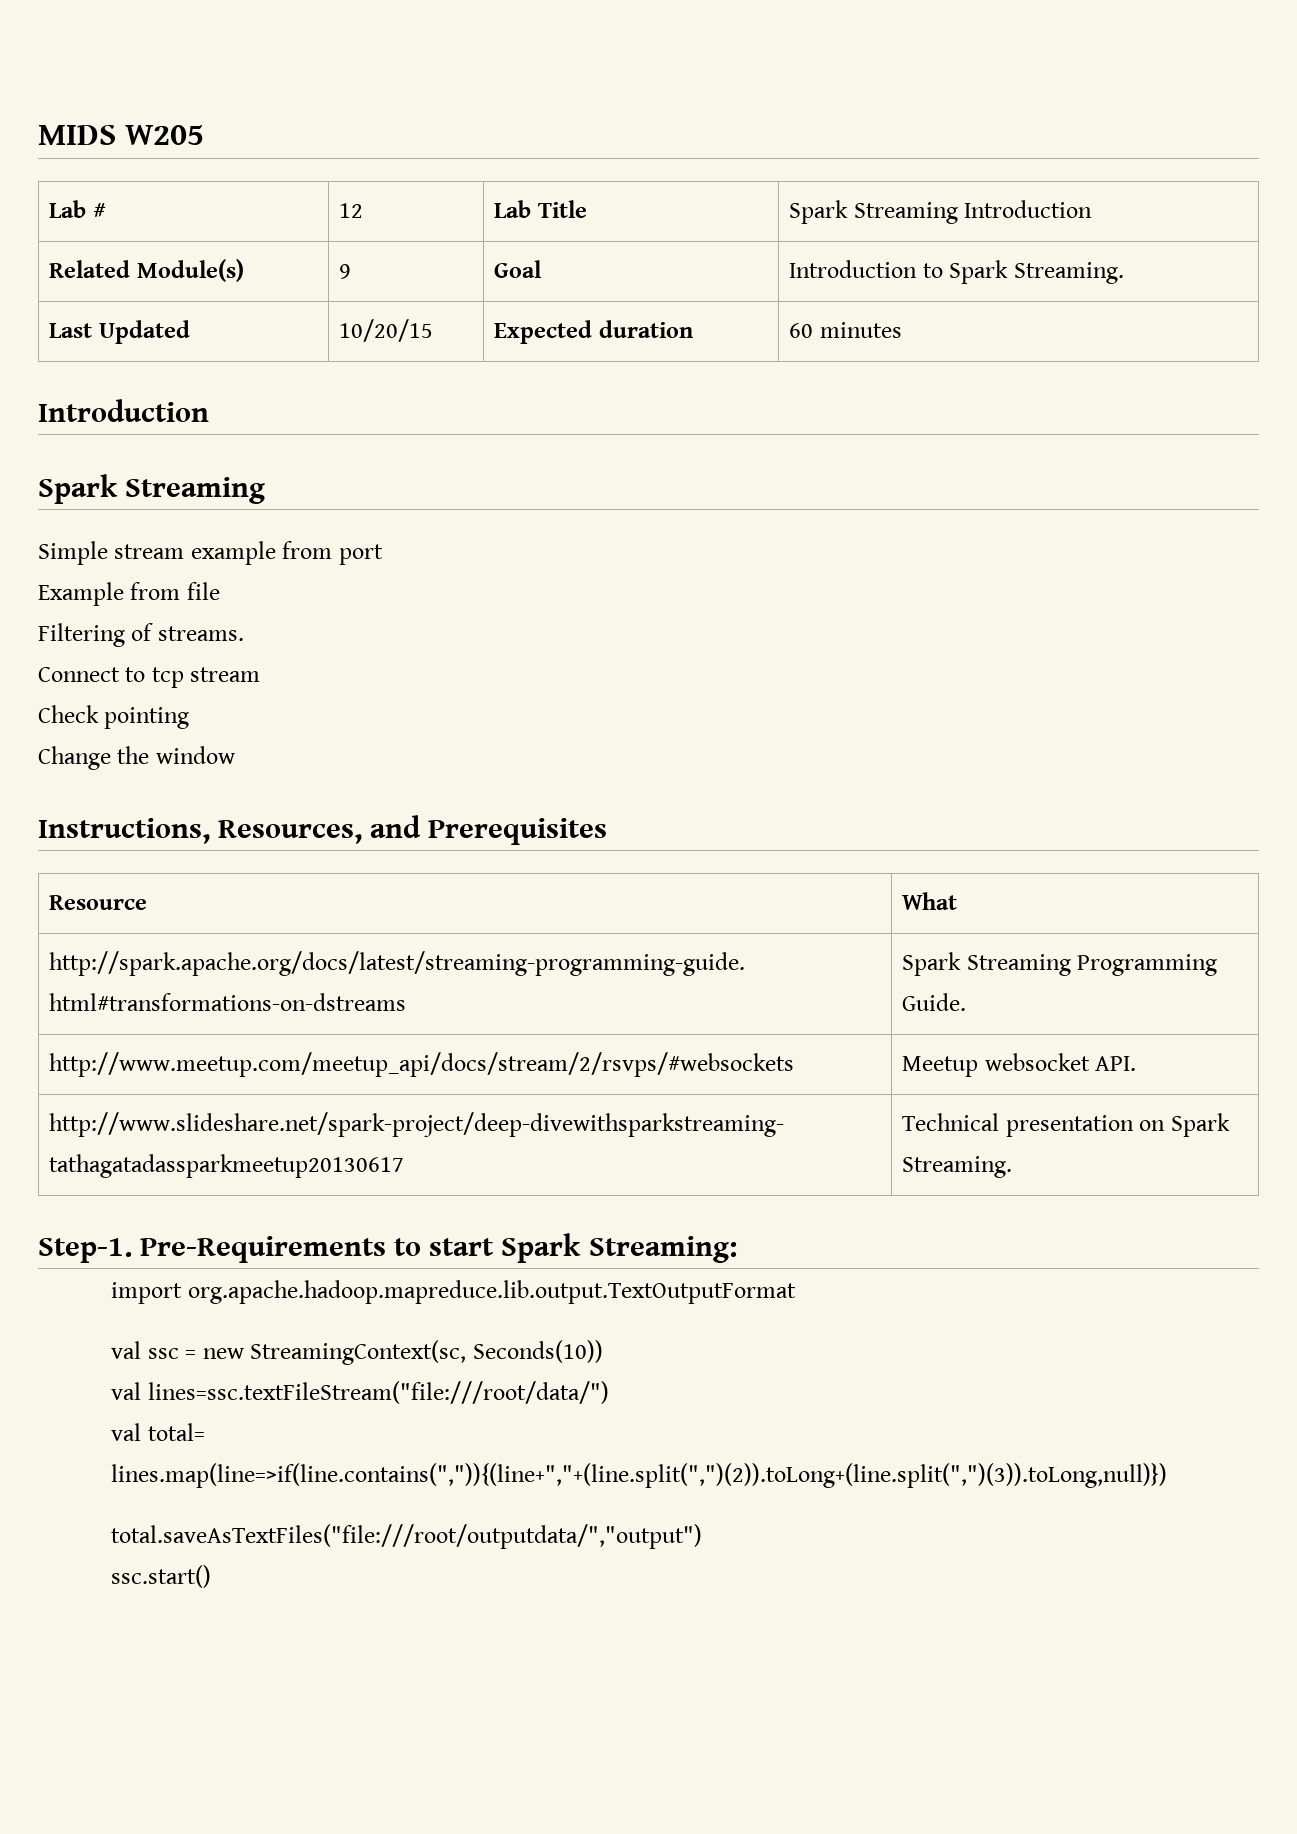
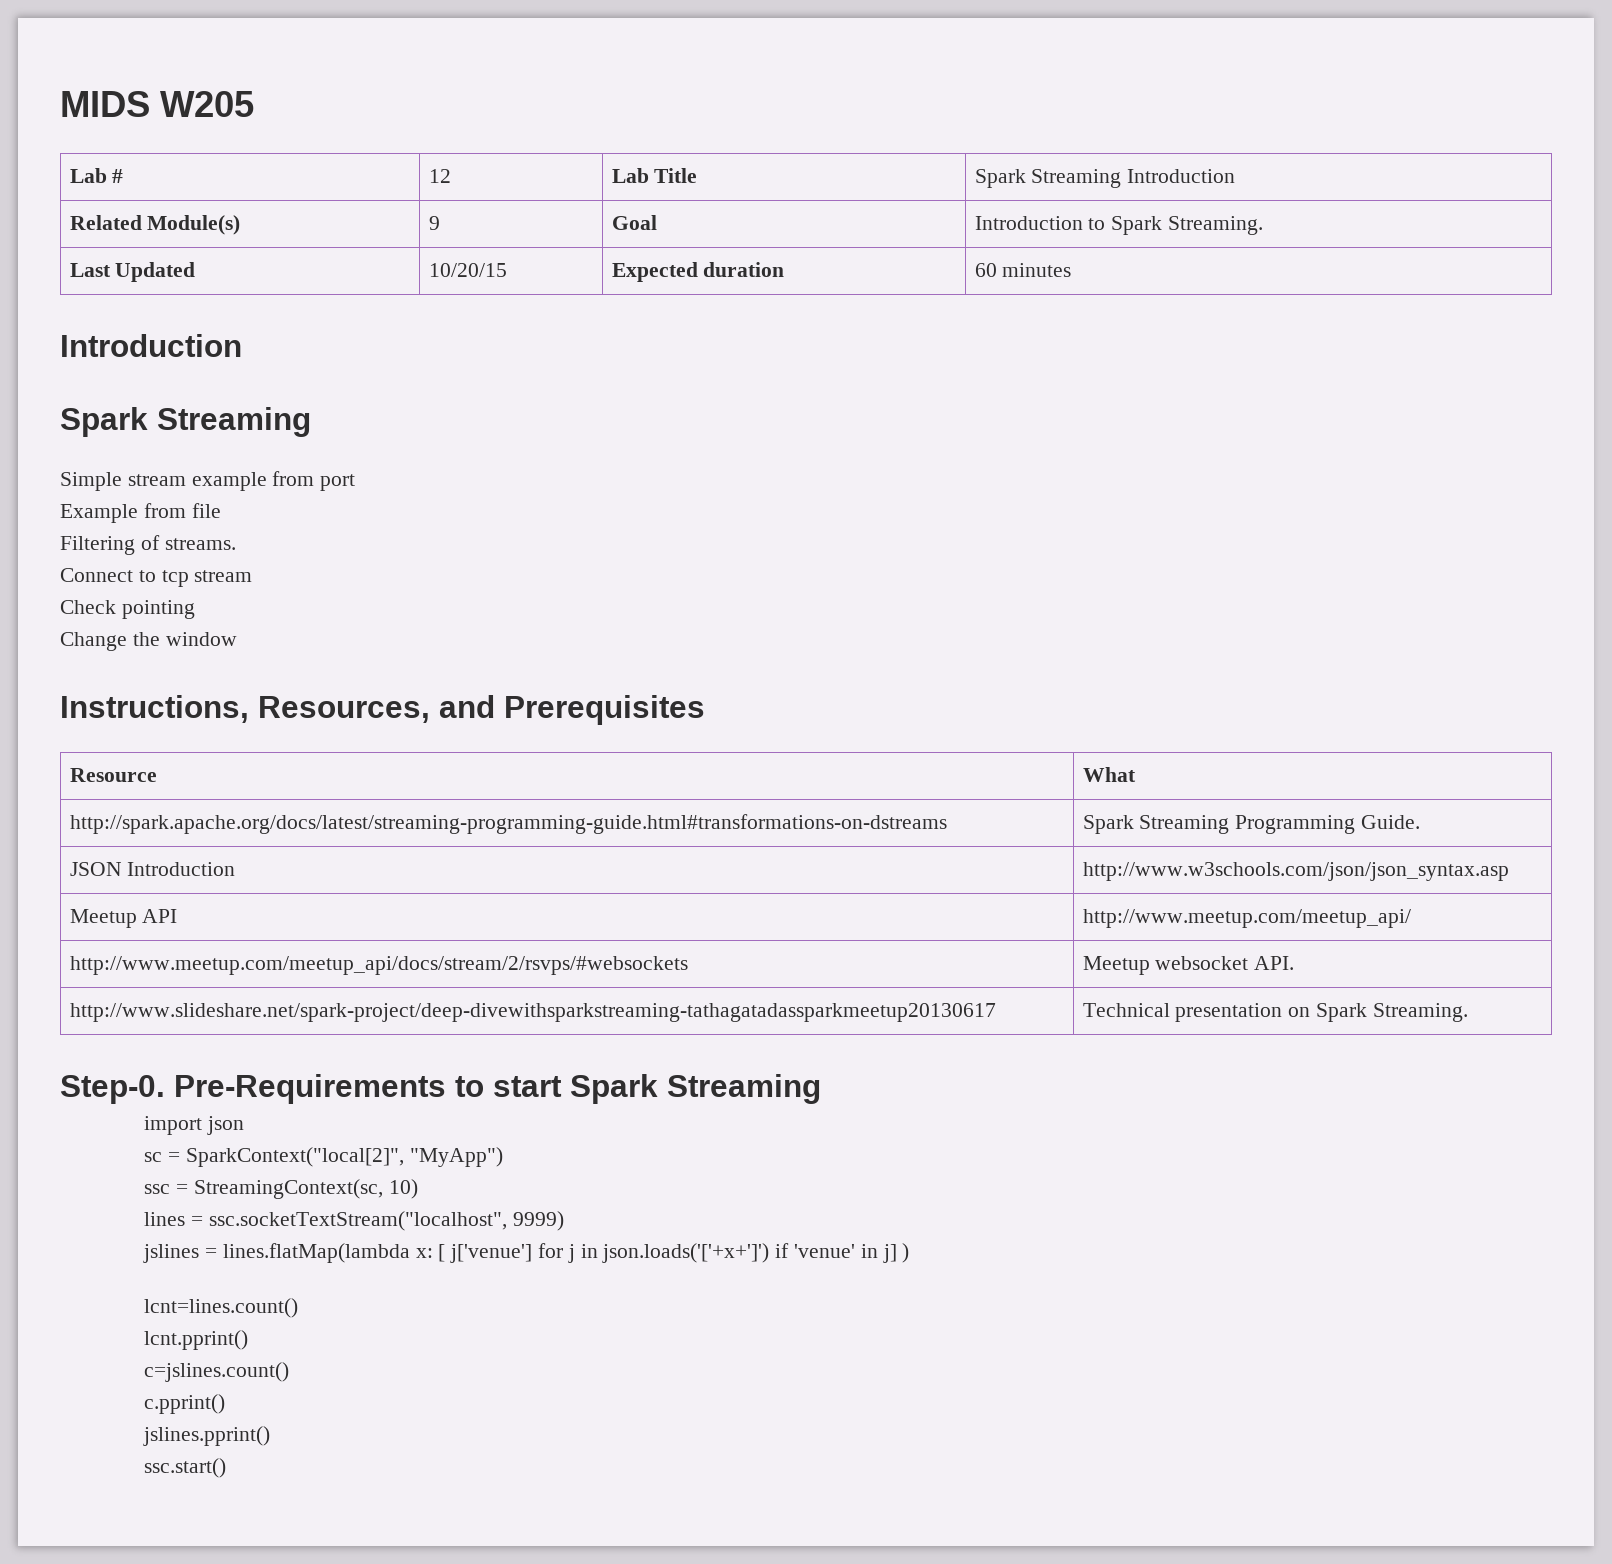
(967, 1002) none -> [69,862,236,876] [1082,862,1509,881] [69,909,178,928] [1082,909,1411,928] // JSON Introduction | http://www.w3schools.com/json/json_syntax.asp // Meetup API | http://www.meetup.com/meetup_api/
[38,1238,132,1263] Step-1. -> [60,1075,165,1104] Step-0.
[588,1236,737,1263] Streaming: -> [667,1074,821,1104] Streaming
[187,1280,796,1304] [111,1340,603,1365] [111,1381,609,1404] [111,1423,205,1441] [111,1463,1168,1488] [111,1524,703,1549] org.apache.hadoop.mapreduce.lib.output.TextOutputFormat // val ssc = new StreamingContext(sc, Seconds(10)) // val lines=ssc.textFileStream("file:///root/data/") // val total= lines.map(line=>if(line.contains(",")){(line+","+(line.split(",")(2)).toLong+(line.split(",")(3)).toLong,null)}) // total.saveAsTextFiles("file:///root/outputdata/","output") -> [206,1116,244,1135] [144,1147,503,1167] [144,1179,418,1199] [144,1211,564,1231] [143,1243,910,1263] [144,1298,299,1318] [144,1330,249,1350] [144,1362,290,1382] [144,1394,226,1414] [143,1426,271,1446] json // sc = SparkContext("local[2]", "MyApp") // ssc = StreamingContext(sc, 10) // lines = ssc.socketTextStream("localhost", 9999) // jslines = lines.flatMap(lambda x: [ j['venue'] for j in json.loads('['+x+']') if 'venue' in j] ) // lcnt=lines.count() // lcnt.pprint() // c=jslines.count() // c.pprint() // jslines.pprint()

